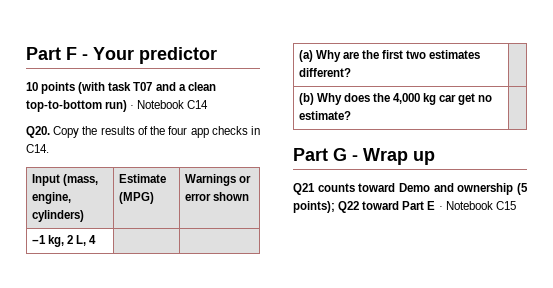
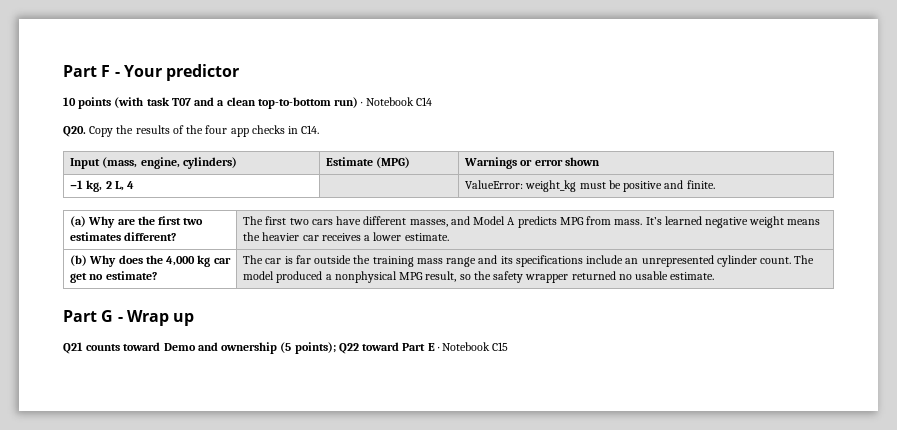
(97, 239) none -> [465,180,715,192] ValueError: weight_kg must be positive and finite.
(351, 72) none -> [243,216,821,228] [243,232,449,241] The first two cars have different masses, and Model A predicts MPG from mass. It’s learned negative weight means the heavier car receives a lower estimate.
(351, 115) none -> [243,255,815,267] [243,271,715,283] The car is far outside the training mass range and its specifications include an unrepresented cylinder count. The model produced a nonphysical MPG result, so the safety wrapper returned no usable estimate.

